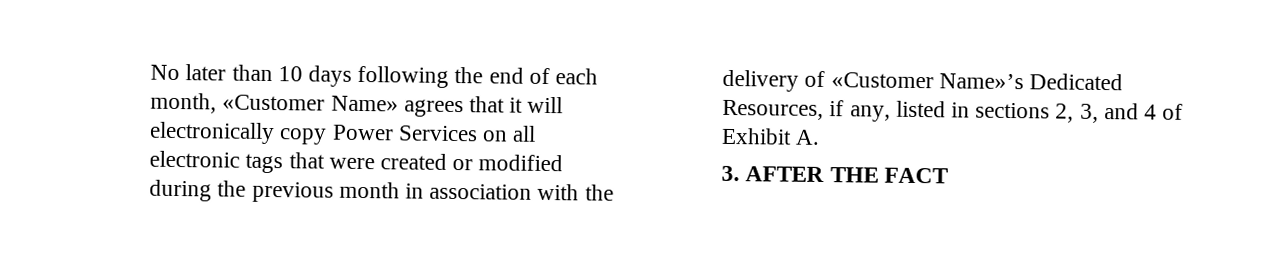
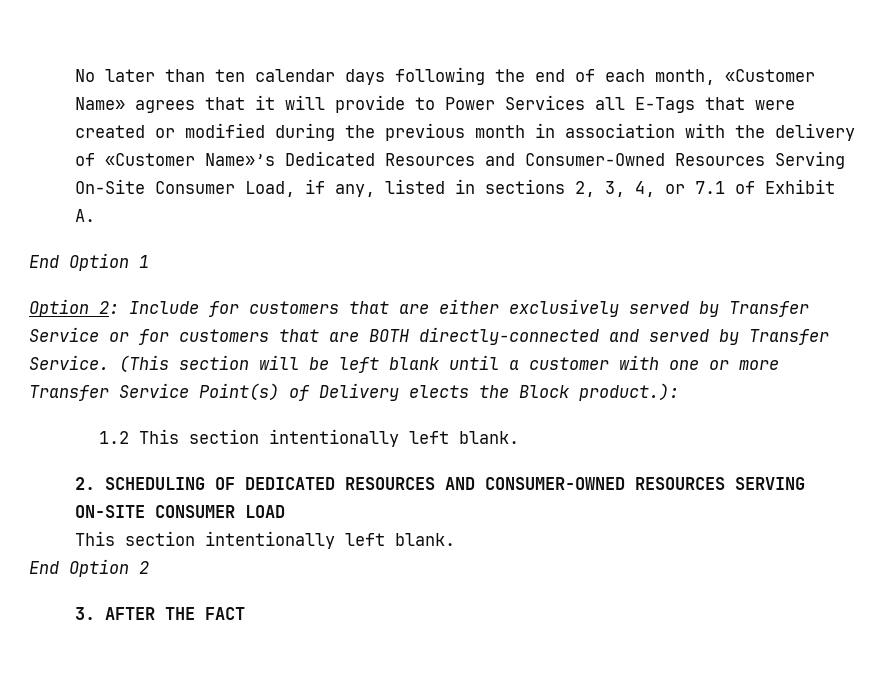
[277,66,303,82] 10 -> [215,69,336,82] ten calendar
[149,121,537,145] [149,150,284,174] electronically copy Power Services on all electronic tags -> [335,95,696,113] provide to Power Services all E-Tags
[722,99,825,121] Resources, -> [385,151,846,169] [75,179,296,197] Resources and Consumer-Owned Resources Serving On-Site Consumer Load,
[1103,103,1158,120] and 4 -> [635,181,726,197] 4, or 7.1
(821, 137) none -> [29,253,149,271] [29,299,809,317] [29,327,829,345] [29,355,779,373] [29,383,679,401] [98,429,519,447] [75,477,806,490] [75,505,286,518] [75,531,456,549] [29,559,149,577] // End Option 1 // Option 2: Include for customers that are either exclusively served by Transfer Service or for customers that are BOTH directly-connected and served by Transfer Service. (This section will be left blank until a customer with one or more Transfer Service Point(s) of Delivery elects the Block product.): // 1.2 This section intentionally left blank. // 2. SCHEDULING OF DEDICATED RESOURCES AND CONSUMER-OWNED RESOURCES SERVING ON-SITE CONSUMER LOAD // This section intentionally left blank. // End Option 2

